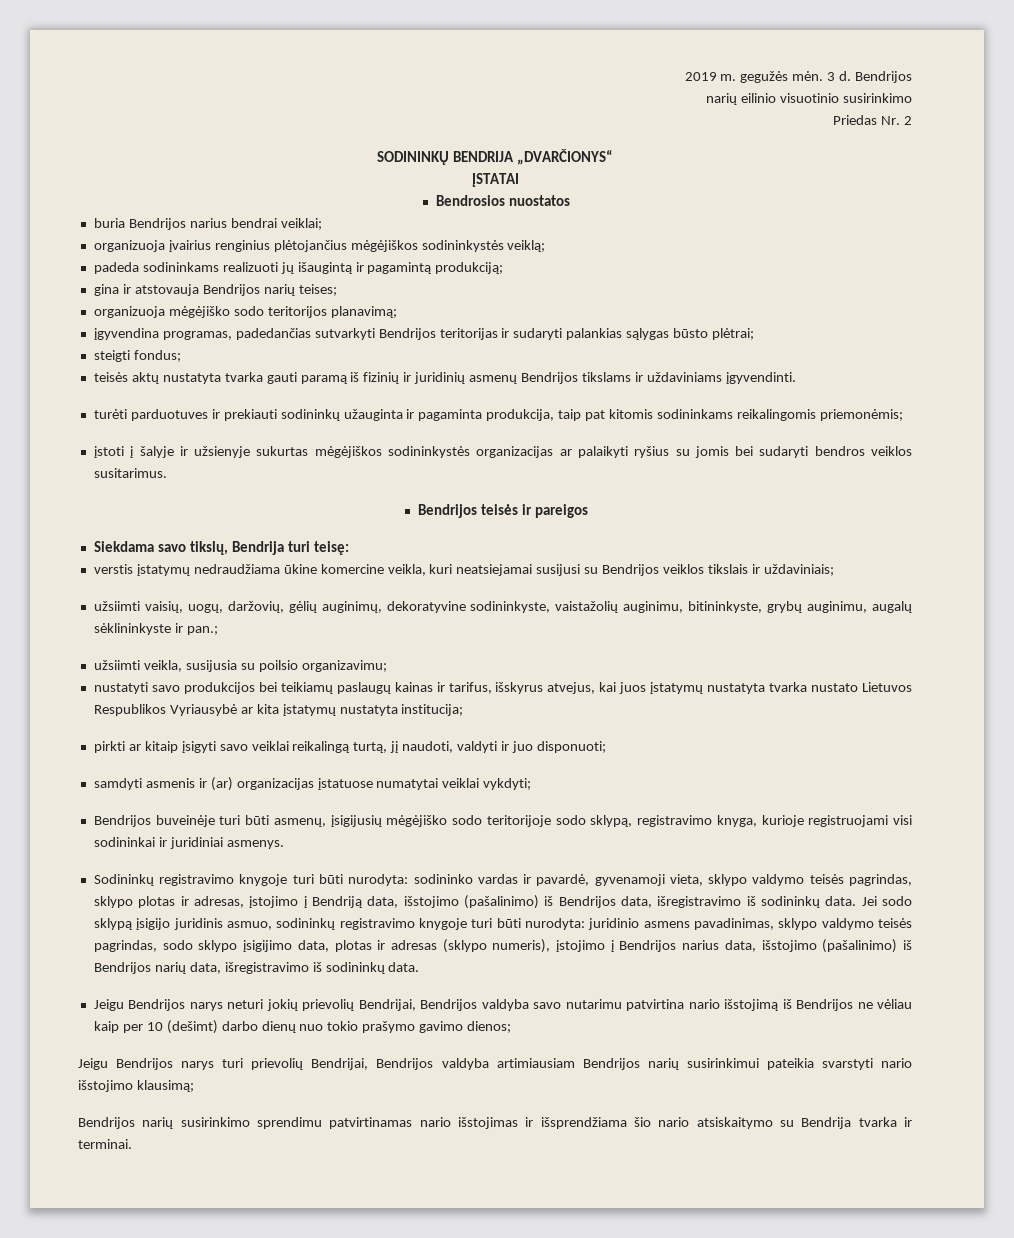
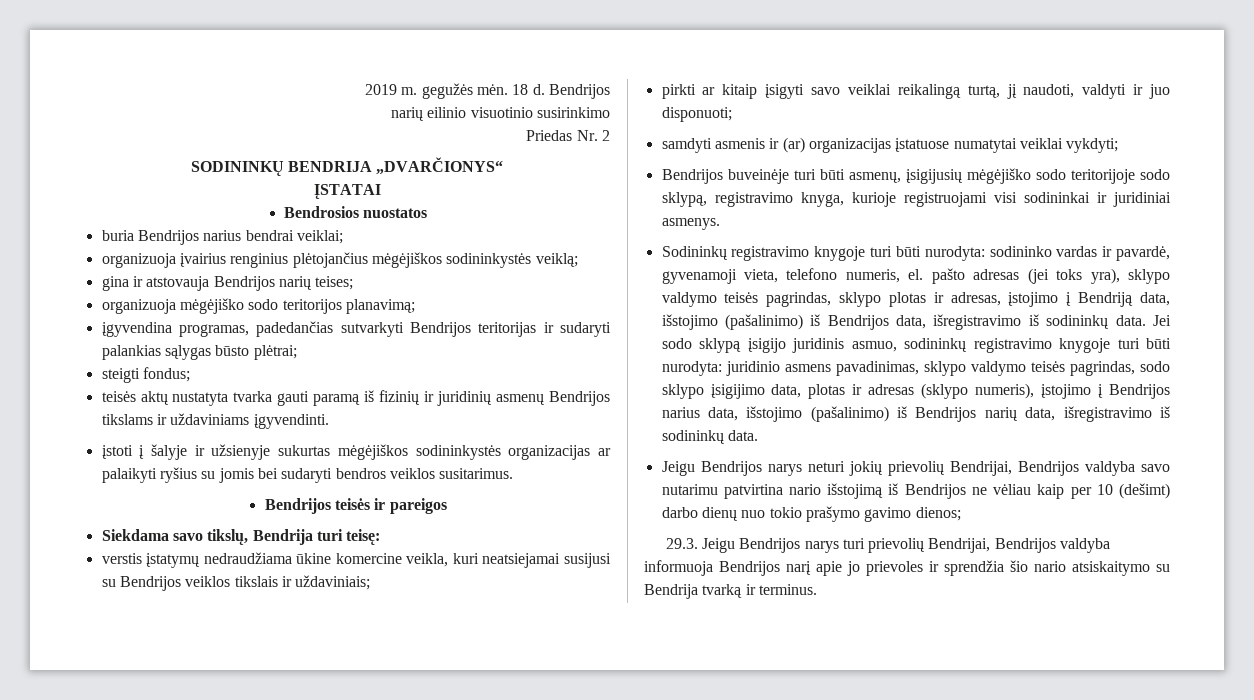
[827,72,836,81] 3 -> [512,84,529,95] 18
[93,262,504,274] // padeda sodininkams realizuoti jų išaugintą ir pagamintą produkciją; -> (578, 260) none
[93,409,903,421] // turėti parduotuves ir prekiauti sodininkų užauginta ir pagaminta produkcija, taip pat kitomis sodininkams reikalingomis priemonėmis; -> (329, 421) none
[93,601,913,613] [93,623,218,635] [93,660,387,672] [93,682,913,694] [93,704,464,716] // užsiimti vaisių, uogų, daržovių, gėlių auginimų, dekoratyvine sodininkyste, vaistažolių auginimu, bitininkyste, grybų auginimu, augalų sėklininkyste ir pan.; // užsiimti veikla, susijusia su poilsio organizavimu; // nustatyti savo produkcijos bei teikiamų paslaugų kainas ir tarifus, išskyrus atvejus, kai juos įstatymų nustatyta tvarka nustato Lietuvos Respublikos Vyriausybė ar kita įstatymų nustatyta institucija; -> (371, 582) none
(703, 880) none -> [786,268,1120,284] telefono numeris, el. pašto adresas (jei toks yra),
(512, 1027) none -> [665,538,698,549] 29.3.
[496,1058,912,1070] [78,1080,194,1092] [78,1117,627,1129] artimiausiam Bendrijos narių susirinkimui pateikia svarstyti nario išstojimo klausimą; // Bendrijos narių susirinkimo sprendimu patvirtinamas nario išstojimas ir išsprendžiama -> [644,560,1004,576] informuoja Bendrijos narį apie jo prievoles ir sprendžia
[858,1117,913,1127] [78,1139,132,1149] tvarka ir terminai. -> [702,584,817,598] tvarką ir terminus.

